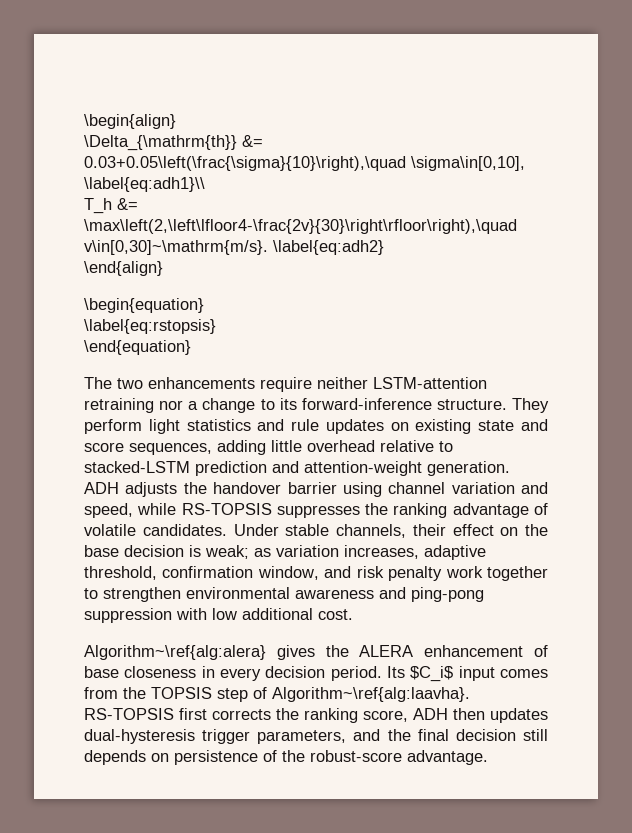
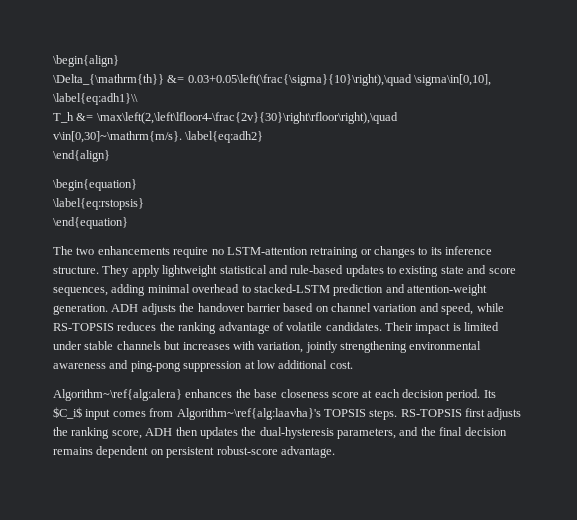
[317,377,368,389] neither -> [211,249,224,255] no
[159,398,256,413] nor a change -> [360,246,415,258] or changes
[301,398,432,410] forward-inference -> [445,246,493,255] inference
[84,419,409,434] perform light statistics and rule updates on -> [131,265,396,277] apply lightweight statistical and rule-based updates to
[271,440,434,452] little overhead relative -> [147,284,240,293] minimal overhead
[342,482,382,497] using -> [283,303,329,312] based on
[276,505,360,518] suppresses -> [117,322,157,331] reduces
[233,524,548,538] [84,545,486,560] [84,566,548,581] [84,587,181,602] Under stable channels, their effect on the base decision is weak; as variation increases, adaptive threshold, confirmation window, and risk penalty work together to strengthen -> [385,322,500,334] [53,341,407,353] Their impact is limited under stable channels but increases with variation, jointly strengthening
[176,608,207,620] with -> [244,361,255,369] at
[276,645,548,660] [84,666,261,681] gives the ALERA enhancement of base closeness in every -> [185,389,400,398] enhances the base closeness score at each
[123,687,470,702] the TOPSIS step of Algorithm~\ref{alg:laavha}. -> [176,408,398,420] Algorithm~\ref{alg:laavha}'s TOPSIS steps.
[212,709,271,720] corrects -> [487,408,522,420] adjusts
[84,729,251,744] dual-hysteresis trigger -> [241,427,334,439] the dual-hysteresis
[523,729,549,741] [84,750,305,765] still depends on persistence of the -> [53,446,215,458] remains dependent on persistent

